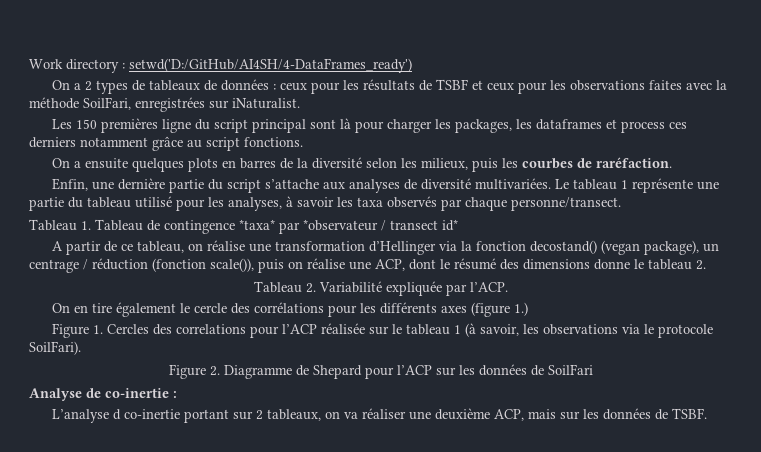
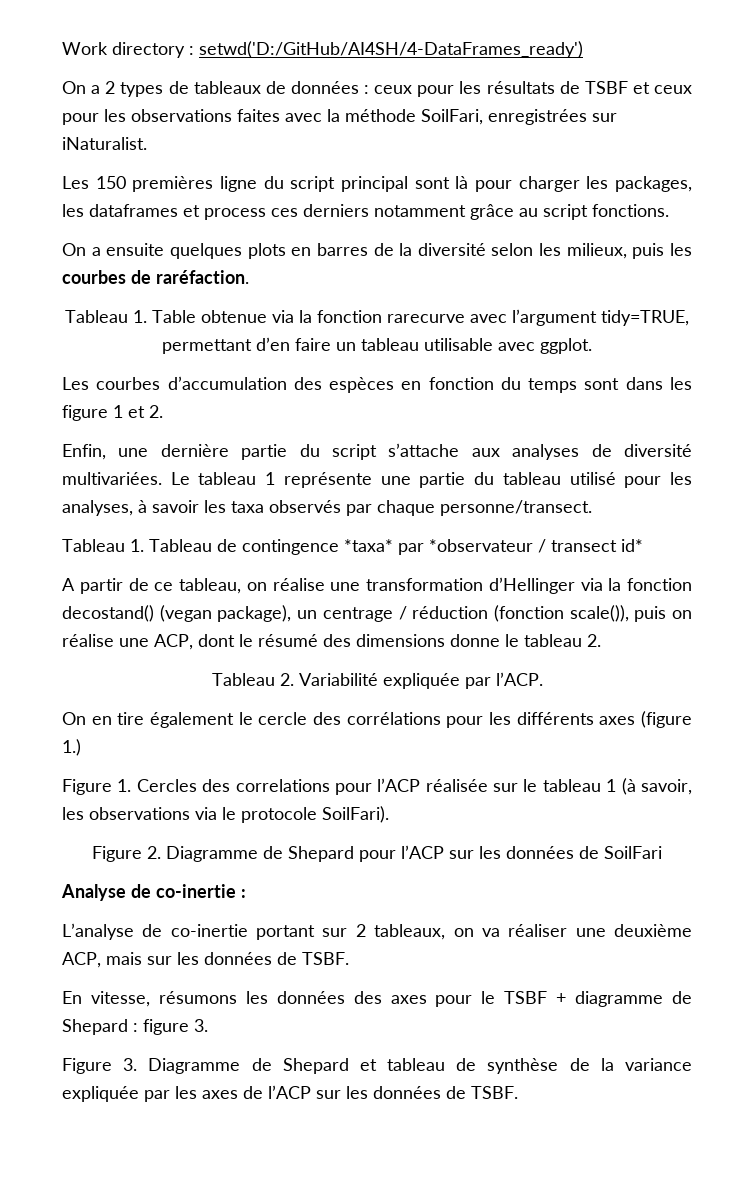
(673, 162) none -> [65,309,689,326] [162,337,592,354] [62,376,692,393] [62,405,163,421] // Tableau 1. Table obtenue via la fonction rarecurve avec l’argument tidy=TRUE, permettant d’en faire un tableau utilisable avec ggplot. // Les courbes d’accumulation des espèces en fonction du temps sont dans les figure 1 et 2.
[113,409,122,420] d -> [142,924,163,937] de
(708, 413) none -> [62,991,692,1007] [62,1019,208,1035] [62,1058,692,1074] [62,1085,518,1102] // En vitesse, résumons les données des axes pour le TSBF + diagramme de Shepard : figure 3. // Figure 3. Diagramme de Shepard et tableau de synthèse de la variance expliquée par les axes de l’ACP sur les données de TSBF.

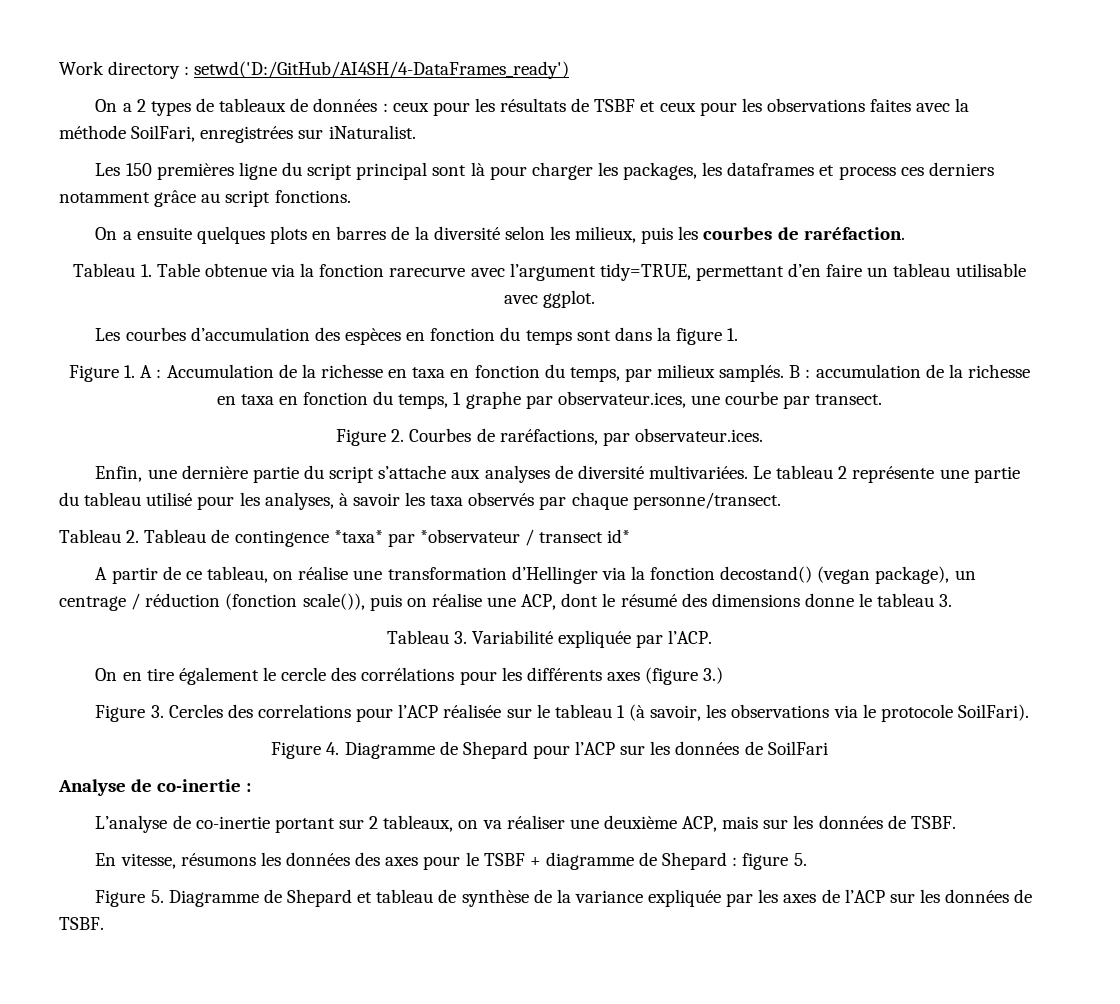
[669,377,692,390] [62,405,163,421] les figure 1 et 2. -> [656,327,739,345] [69,364,1030,382] [216,391,883,409] [336,428,763,446] la figure 1. // Figure 1. A : Accumulation de la richesse en taxa en fonction du temps, par milieux samplés. B : accumulation de la richesse en taxa en fonction du temps, 1 graphe par observateur.ices, une courbe par transect. // Figure 2. Courbes de raréfactions, par observateur.ices.
[265,472,276,485] 1 -> [838,466,848,479] 2
[130,539,144,552] 1. -> [126,530,140,543] 2.
[587,634,601,647] [211,673,294,686] 2. // Tableau 2. -> [939,594,953,607] [386,630,467,644] 3. // Tableau 3.
[62,739,81,756] [62,779,132,795] 1.) // Figure 1. -> [703,667,724,684] [95,705,164,722] 3.) // Figure 3.
[147,846,161,859] 2. -> [326,742,340,755] 4.
[194,1019,208,1032] [62,1058,138,1074] 3. // Figure 3. -> [793,853,807,866] [95,890,164,907] 5. // Figure 5.

